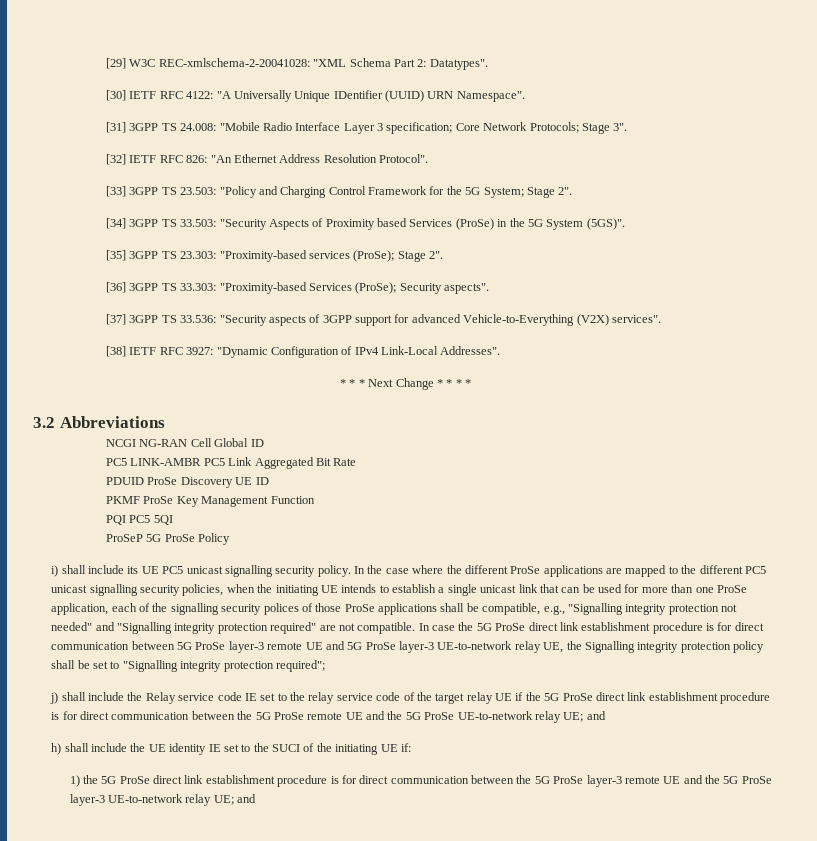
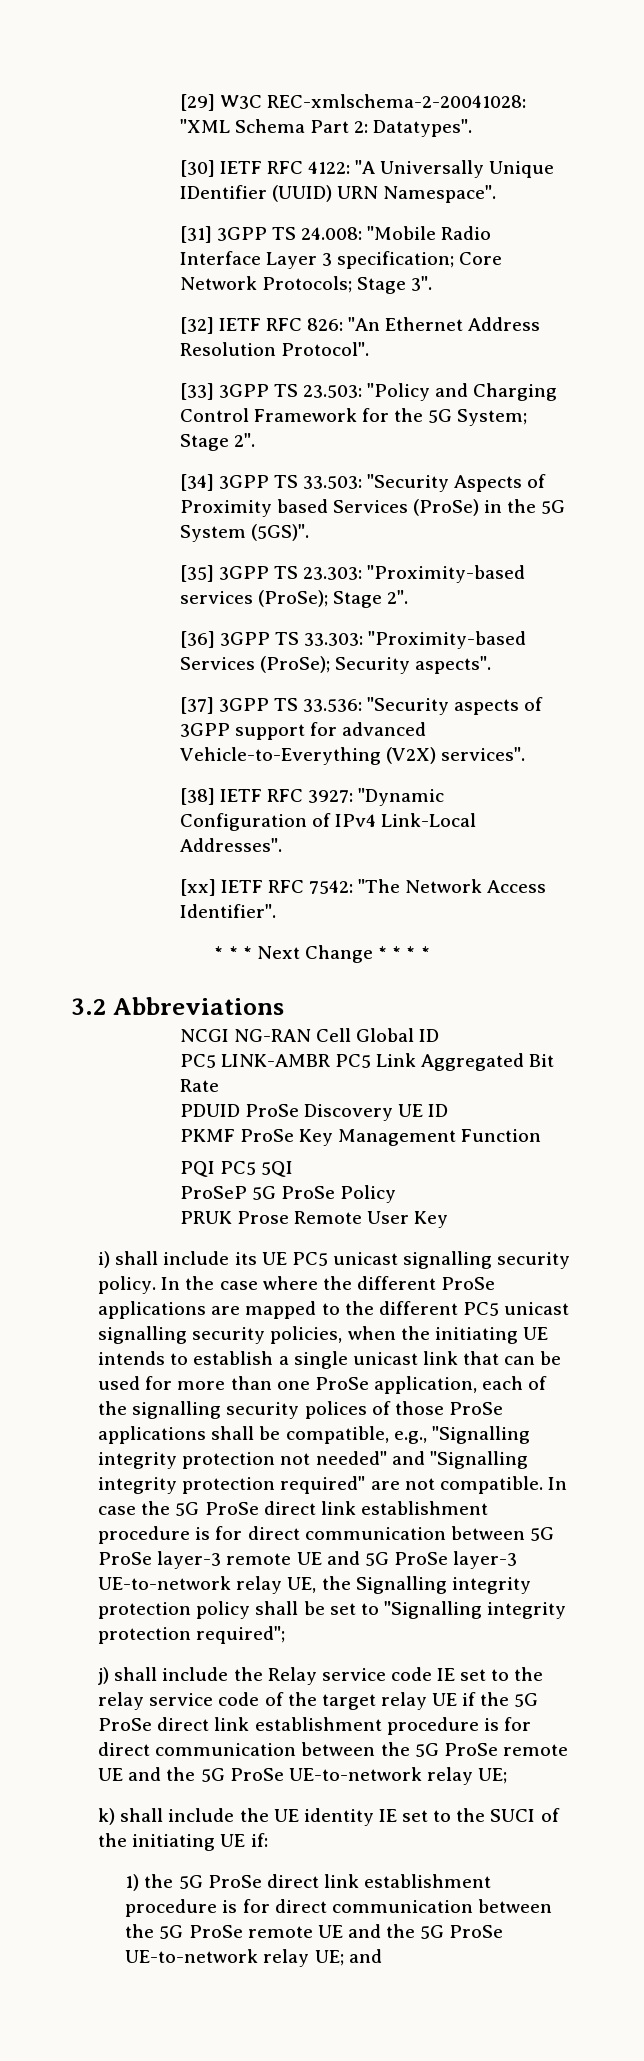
(501, 350) none -> [179,879,547,896] [179,904,276,918] // [xx] IETF RFC 7542: "The Network Access Identifier".
(231, 539) none -> [179,1211,449,1228] // PRUK Prose Remote User Key
[586,711,606,720] [51,743,62,755] and // h) -> [98,1808,116,1825] // k)
[586,775,772,787] [69,794,105,806] layer-3 remote UE and the 5G ProSe layer-3 -> [247,1924,504,1939] remote UE and the 5G ProSe

